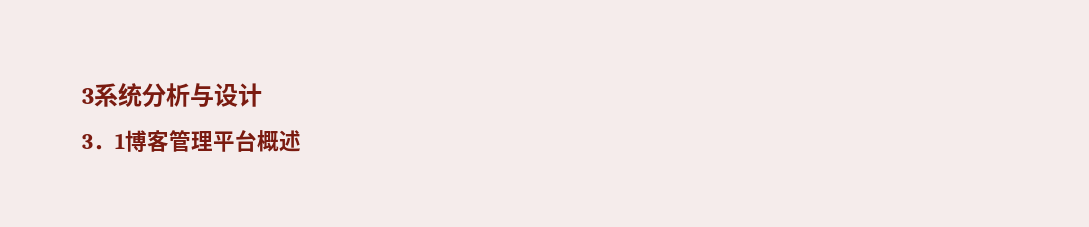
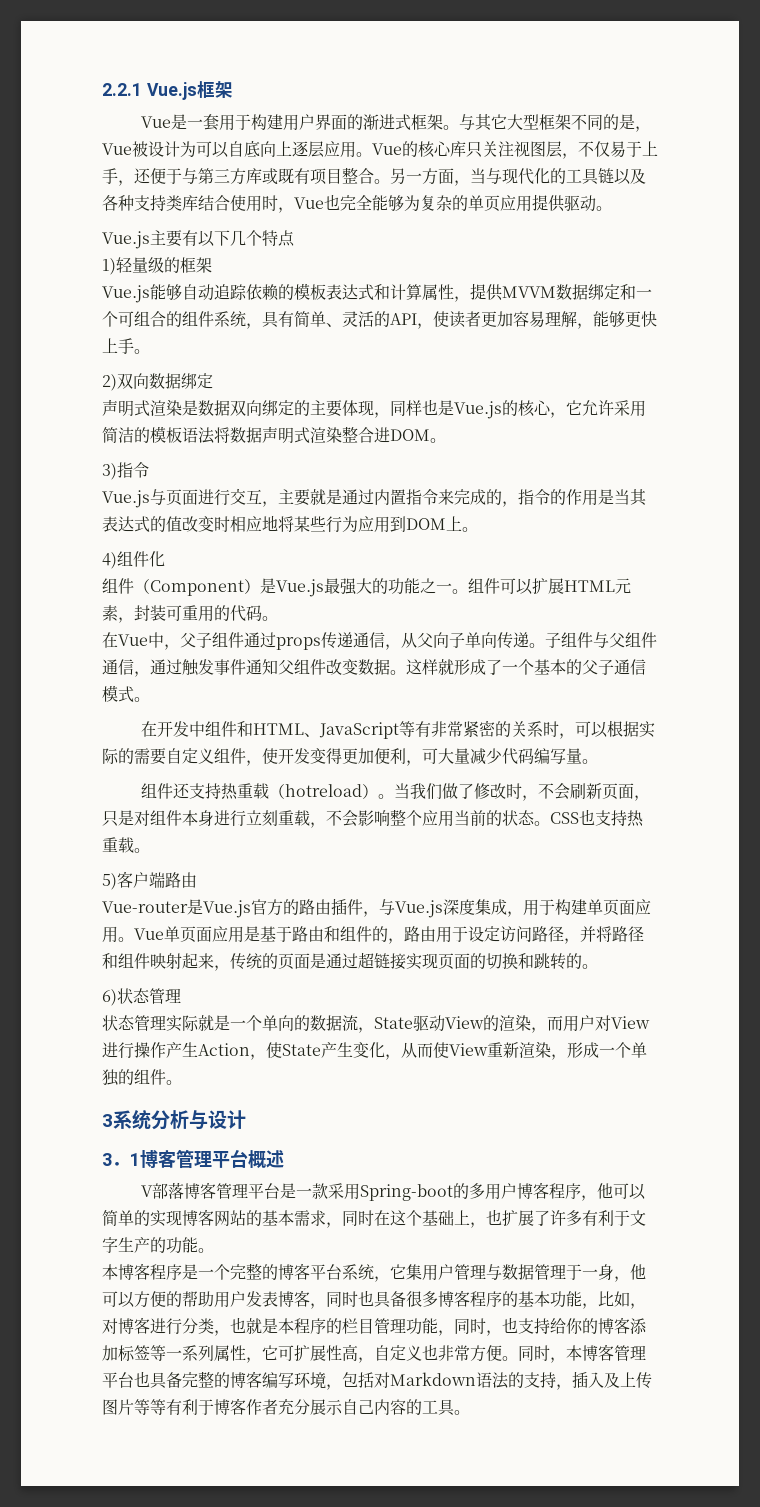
(82, 96) none -> [102,81,233,100] [141,114,652,132] [102,140,658,159] [102,167,646,186] [102,194,612,213] [102,230,295,249] [102,257,212,275] [102,283,652,303] [102,311,657,329] [102,338,150,354] [102,373,213,391] [102,399,646,419] [102,426,446,444] [102,462,149,480] [102,488,647,508] [102,515,478,533] [102,551,165,569] [102,578,631,597] [102,605,278,623] [102,632,657,650] [102,659,646,677] [102,685,150,702] [141,720,656,739] [102,748,598,766] [141,783,651,801] [102,809,644,828] [102,837,150,853] [102,871,197,890] [102,898,651,918] [102,926,644,944] [102,952,598,971] [102,988,181,1006] [102,1015,650,1033] [102,1042,647,1060] [102,1069,182,1086] 2.2.1 Vue.js框架 // Vue是一套用于构建用户界面的渐进式框架。与其它大型框架不同的是，Vue被设计为可以自底向上逐层应用。Vue的核心库只关注视图层，不仅易于上手，还便于与第三方库或既有项目整合。另一方面，当与现代化的工具链以及各种支持类库结合使用时，Vue也完全能够为复杂的单页应用提供驱动。 // Vue.js主要有以下几个特点 // 1)轻量级的框架 // Vue.js能够自动追踪依赖的模板表达式和计算属性，提供MVVM数据绑定和一个可组合的组件系统，具有简单、灵活的API，使读者更加容易理解，能够更快上手。 // 2)双向数据绑定 // 声明式渲染是数据双向绑定的主要体现，同样也是Vue.js的核心，它允许采用简洁的模板语法将数据声明式渲染整合进DOM。 // 3)指令 // Vue.js与页面进行交互，主要就是通过内置指令来完成的，指令的作用是当其表达式的值改变时相应地将某些行为应用到DOM上。 // 4)组件化 // 组件（Component）是Vue.js最强大的功能之一。组件可以扩展HTML元素，封装可重用的代码。 // 在Vue中，父子组件通过props传递通信，从父向子单向传递。子组件与父组件通信，通过触发事件通知父组件改变数据。这样就形成了一个基本的父子通信模式。 // 在开发中组件和HTML、JavaScript等有非常紧密的关系时，可以根据实际的需要自定义组件，使开发变得更加便利，可大量减少代码编写量。 // 组件还支持热重载（hotreload）。当我们做了修改时，不会刷新页面，只是对组件本身进行立刻重载，不会影响整个应用当前的状态。CSS也支持热重载。 // 5)客户端路由 // Vue-router是Vue.js官方的路由插件，与Vue.js深度集成，用于构建单页面应用。Vue单页面应用是基于路由和组件的，路由用于设定访问路径，并将路径和组件映射起来，传统的页面是通过超链接实现页面的切换和跳转的。 // 6)状态管理 // 状态管理实际就是一个单向的数据流，State驱动View的渲染，而用户对View进行操作产生Action，使State产生变化，从而使View重新渲染，形成一个单独的组件。 //
(301, 141) none -> [141,1182,647,1201] [102,1209,646,1228] [102,1237,214,1254] [102,1263,646,1282] [102,1290,646,1309] [102,1317,647,1336] [102,1344,646,1363] [102,1371,652,1390] [102,1398,470,1416] // V部落博客管理平台是一款采用Spring-boot的多用户博客程序，他可以简单的实现博客网站的基本需求，同时在这个基础上，也扩展了许多有利于文字生产的功能。 // 本博客程序是一个完整的博客平台系统，它集用户管理与数据管理于一身，他可以方便的帮助用户发表博客，同时也具备很多博客程序的基本功能，比如，对博客进行分类，也就是本程序的栏目管理功能，同时，也支持给你的博客添加标签等一系列属性，它可扩展性高，自定义也非常方便。同时，本博客管理平台也具备完整的博客编写环境，包括对Markdown语法的支持，插入及上传图片等等有利于博客作者充分展示自己内容的工具。

